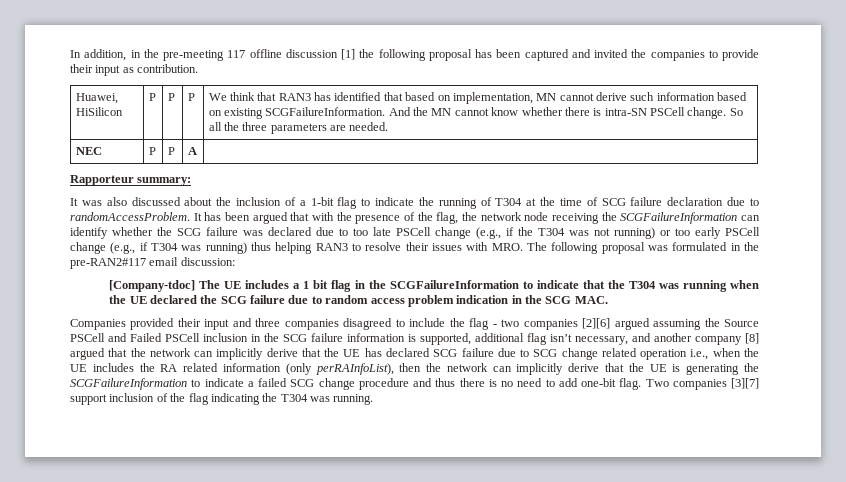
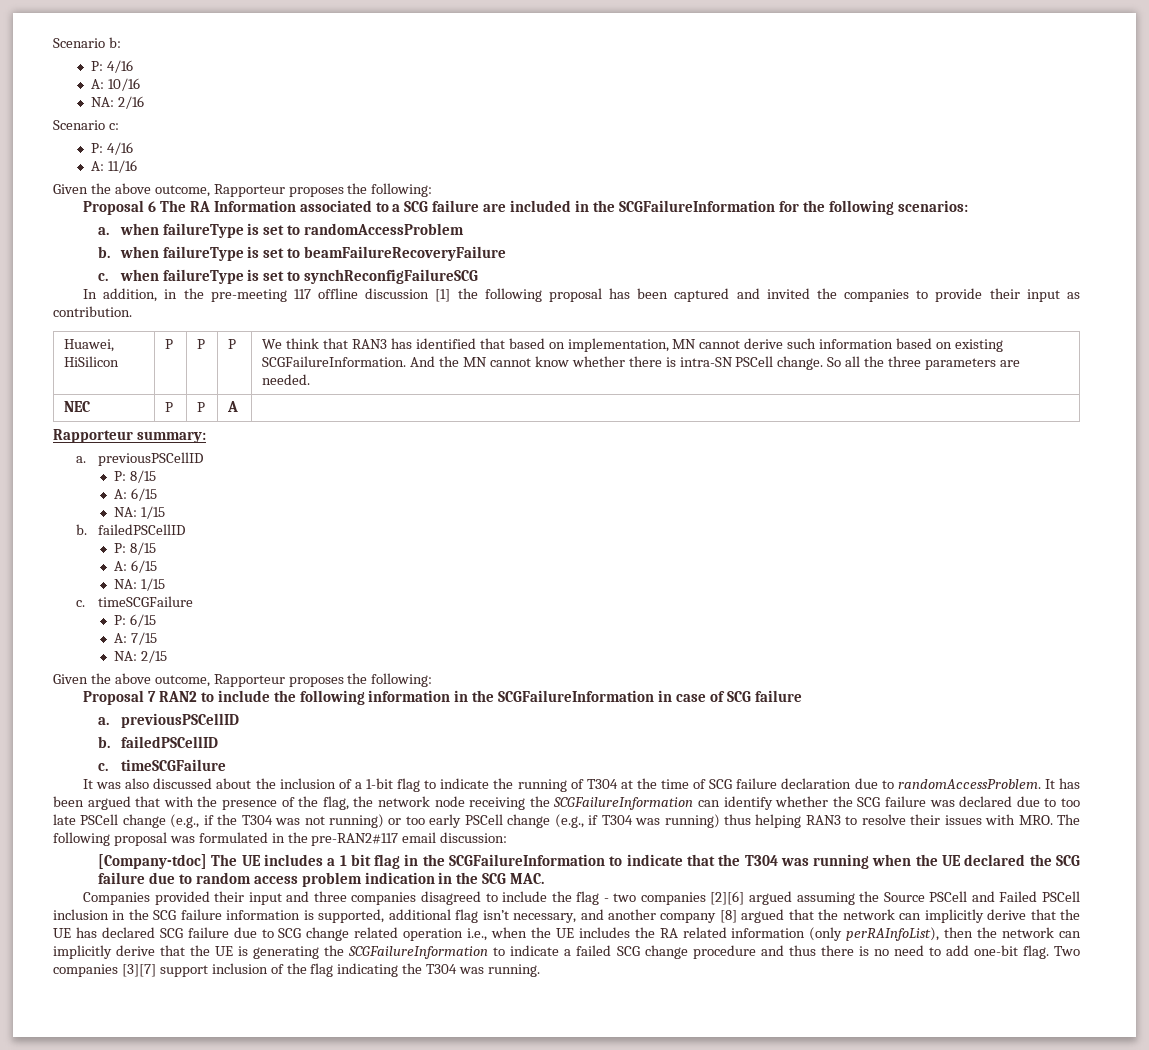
(70, 54) none -> [53,37,121,48] [91,60,134,73] [91,78,141,91] [91,96,145,109] [53,120,119,130] [91,142,134,155] [91,160,138,173] [53,183,433,197] [83,200,968,215] [98,223,465,238] [98,246,507,261] [98,269,479,284] Scenario b: // P: 4/16 // A: 10/16 // NA: 2/16 // Scenario c: // P: 4/16 // A: 11/16 // Given the above outcome, Rapporteur proposes the following: // Proposal 6 The RA Information associated to a SCG failure are included in the SCGFailureInformation for the following scenarios: // a. when failureType is set to randomAccessProblem // b. when failureType is set to beamFailureRecoveryFailure // c. when failureType is set to synchReconfigFailureSCG //
(192, 181) none -> [75,452,204,466] [114,470,156,483] [114,488,157,501] [114,506,165,519] [75,524,186,535] [114,542,156,555] [114,560,157,573] [114,578,165,591] [75,596,194,607] [114,614,156,627] [114,632,157,645] [114,650,167,663] [53,673,433,687] [83,690,802,705] [98,713,239,728] [98,736,218,748] [98,759,226,771] // a. previousPSCellID // P: 8/15 // A: 6/15 // NA: 1/15 // b. failedPSCellID // P: 8/15 // A: 6/15 // NA: 1/15 // c. timeSCGFailure // P: 6/15 // A: 7/15 // NA: 2/15 // Given the above outcome, Rapporteur proposes the following: // Proposal 7 RAN2 to include the following information in the SCGFailureInformation in case of SCG failure // a. previousPSCellID // b. failedPSCellID // c. timeSCGFailure

